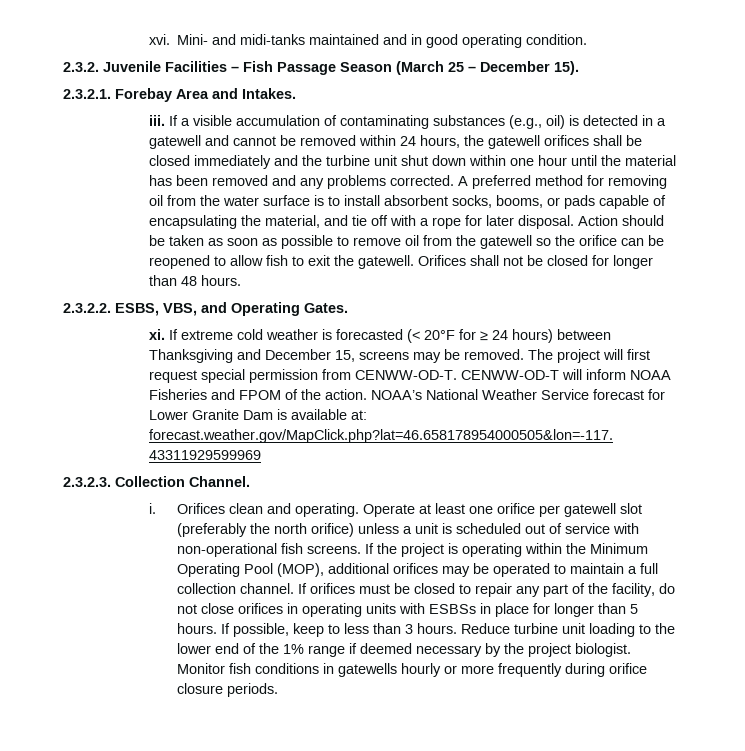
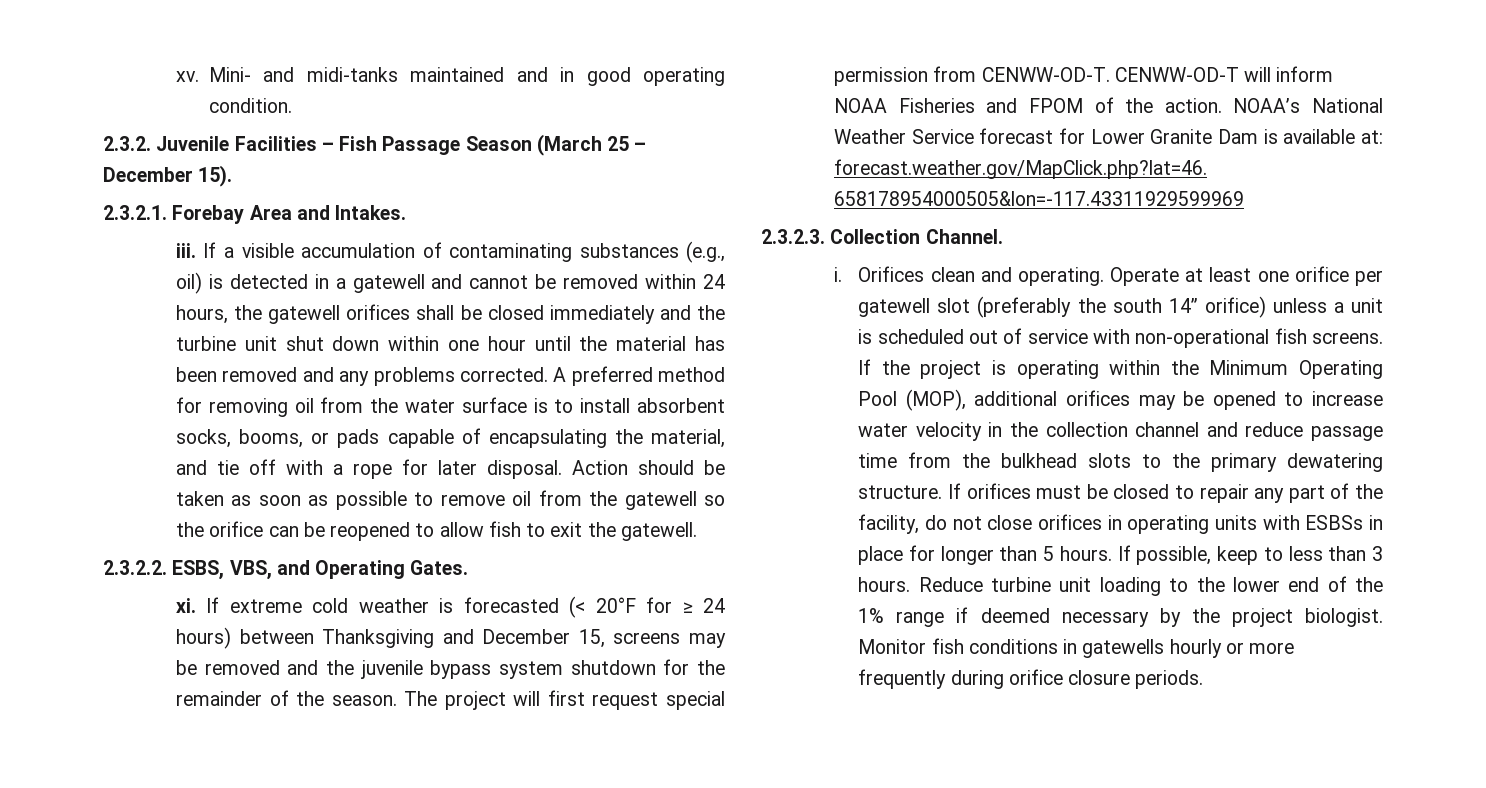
[148,34,170,45] xvi. -> [175,71,199,82] xv.
[417,255,653,269] [148,275,241,286] Orifices shall not be closed for longer than 48 hours. -> (697, 531) none
[463,349,524,360] removed. -> [204,659,725,679] [175,690,397,706] removed and the juvenile bypass system shutdown for the remainder of the season.
[274,523,308,534] north -> [1112,298,1198,313] south 14”
[493,563,659,577] [177,583,295,594] operated to maintain a full collection channel. -> [1212,391,1383,410] [858,422,1383,441] [858,452,1383,472] [858,485,943,499] opened to increase water velocity in the collection channel and reduce passage time from the bulkhead slots to the primary dewatering structure.

